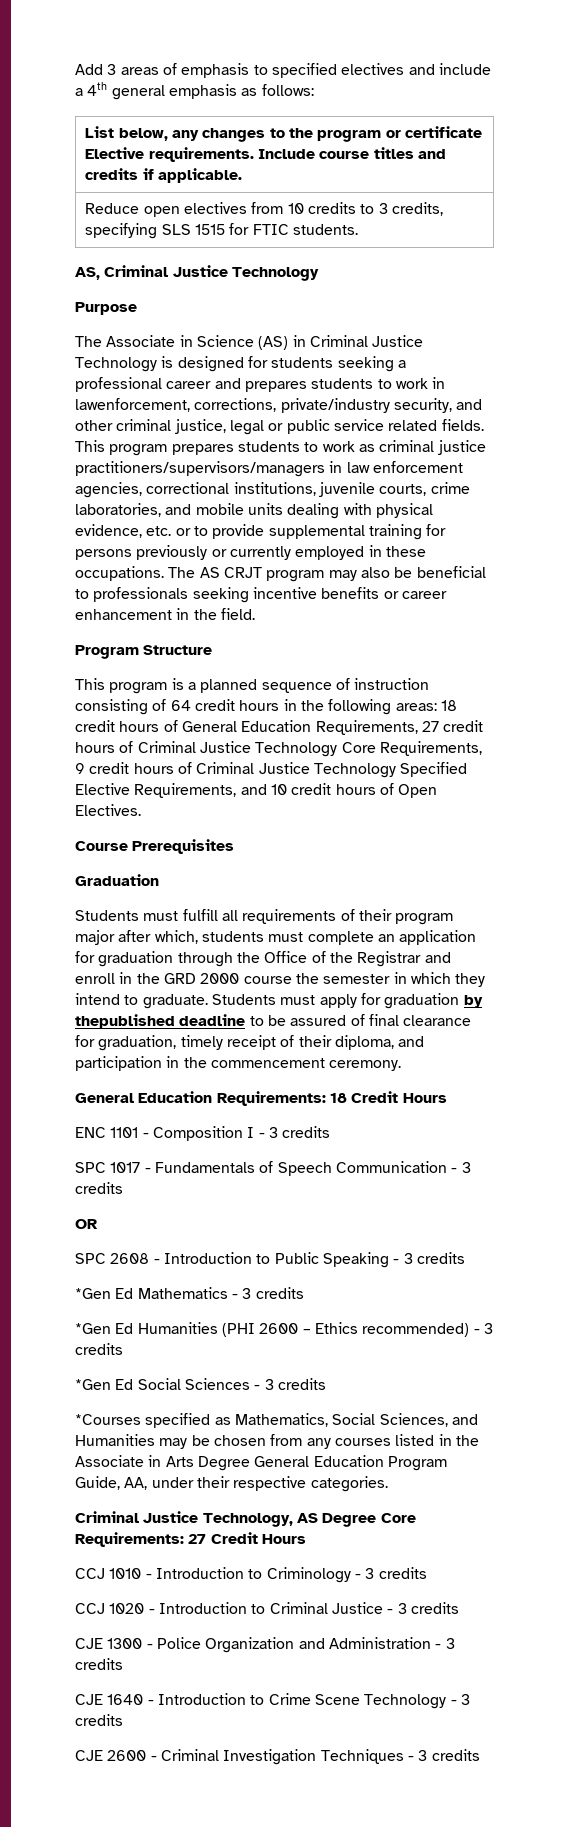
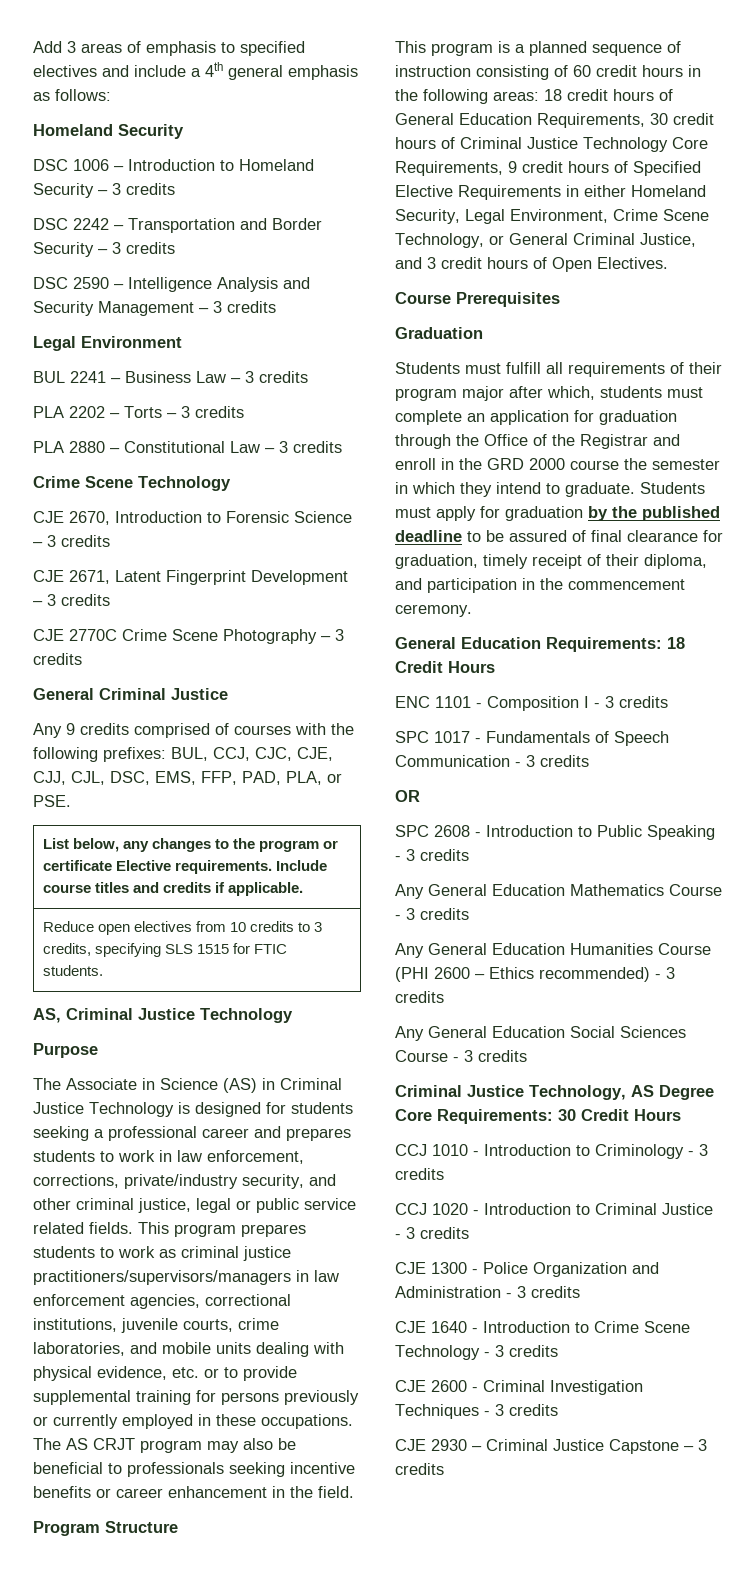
(314, 90) none -> [33,124,184,139] [33,159,314,171] [33,183,175,198] [33,218,322,233] [33,242,175,257] [33,277,310,292] [33,301,276,316] [33,336,182,351] [33,371,308,383] [33,406,244,418] [33,441,342,453] [33,476,231,491] [33,511,352,525] [33,535,110,547] [33,570,348,585] [33,594,110,606] [33,629,344,644] [33,653,82,665] [33,688,228,700] [33,723,354,738] [33,747,333,762] [33,771,342,785] [33,795,71,807] // Homeland Security // DSC 1006 – Introduction to Homeland Security – 3 credits // DSC 2242 – Transportation and Border Security – 3 credits // DSC 2590 – Intelligence Analysis and Security Management – 3 credits // Legal Environment // BUL 2241 – Business Law – 3 credits // PLA 2202 – Torts – 3 credits // PLA 2880 – Constitutional Law – 3 credits // Crime Scene Technology // CJE 2670, Introduction to Forensic Science – 3 credits // CJE 2671, Latent Fingerprint Development – 3 credits // CJE 2770C Crime Scene Photography – 3 credits // General Criminal Justice // Any 9 credits comprised of courses with the following prefixes: BUL, CCJ, CJC, CJE, CJJ, CJL, DSC, EMS, FFP, PAD, PLA, or PSE.
[75,398,190,412] lawenforcement, -> [177,1150,304,1164] law enforcement,
[170,700,191,711] 64 -> [573,65,591,77] 60
[421,721,439,732] 27 -> [650,113,668,125] 30
[196,762,468,778] [75,783,287,798] Criminal Justice Technology Specified Elective Requirements, and 10 -> [633,161,701,176] [395,185,706,200] [395,209,709,224] [395,233,696,248] [395,257,436,269] Specified Elective Requirements in either Homeland Security, Legal Environment, Crime Scene Technology, or General Criminal Justice, and 3
[75,1014,175,1029] thepublished -> [612,506,720,521] the published
[75,1287,304,1299] [75,1322,218,1334] *Gen Ed Mathematics - 3 credits // *Gen Ed Humanities -> [395,884,722,899] [395,908,469,920] [395,943,711,958] Any General Education Mathematics Course - 3 credits // Any General Education Humanities Course
[75,1379,134,1390] *Gen Ed -> [395,1026,565,1041] Any General Education
[254,1378,326,1390] [75,1413,478,1428] [75,1434,479,1449] [75,1455,447,1471] [75,1476,388,1492] - 3 credits // *Courses specified as Mathematics, Social Sciences, and Humanities may be chosen from any courses listed in the Associate in Arts Degree General Education Program Guide, AA, under their respective categories. -> [395,1050,527,1062] Course - 3 credits
[188,1534,207,1544] 27 -> [558,1109,576,1121] 30
(480, 1755) none -> [395,1439,707,1454] [395,1463,444,1475] // CJE 2930 – Criminal Justice Capstone – 3 credits

